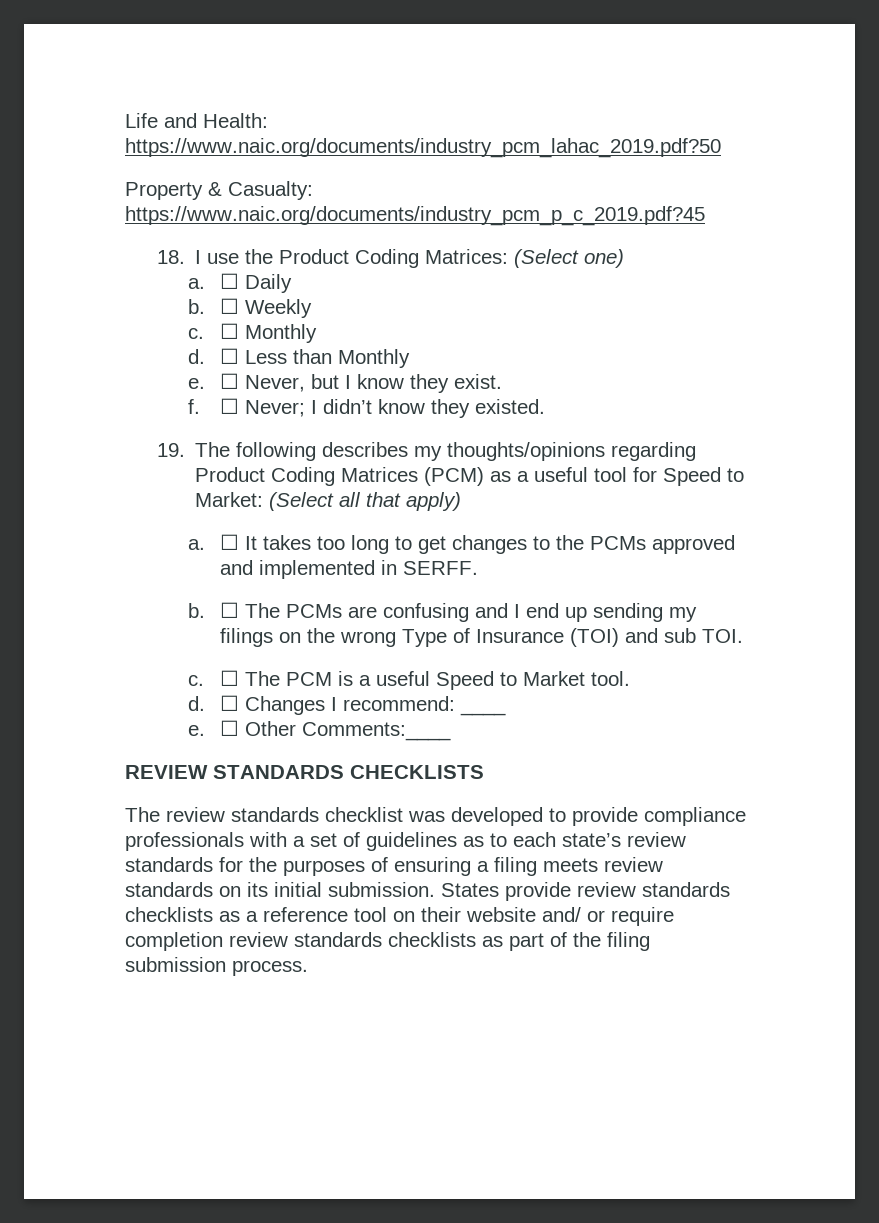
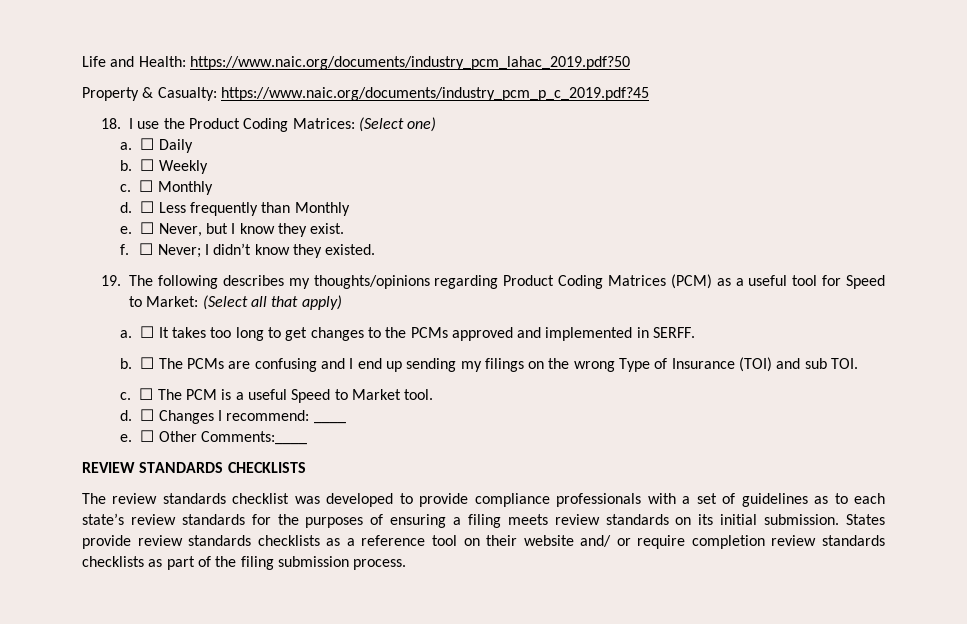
(288, 357) none -> [189,202,258,216] frequently

